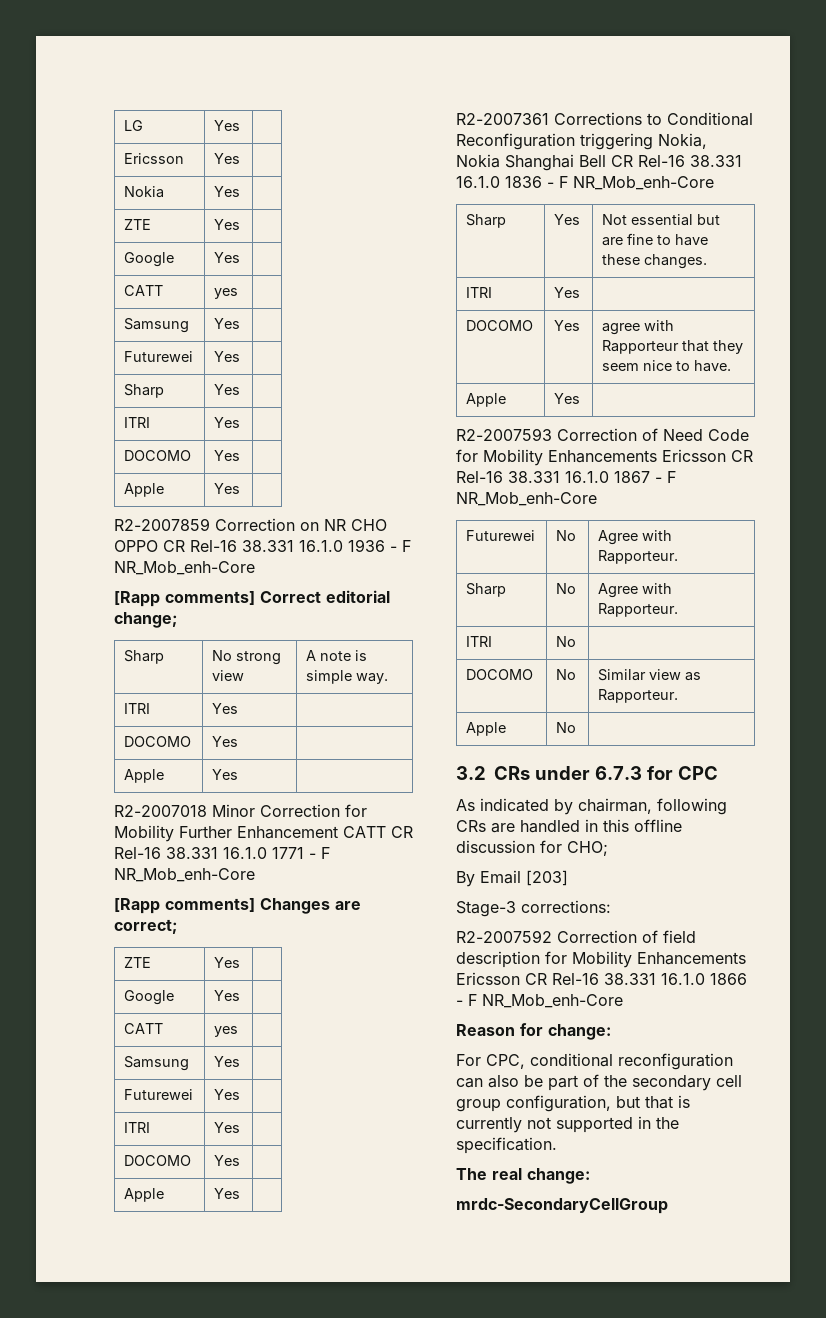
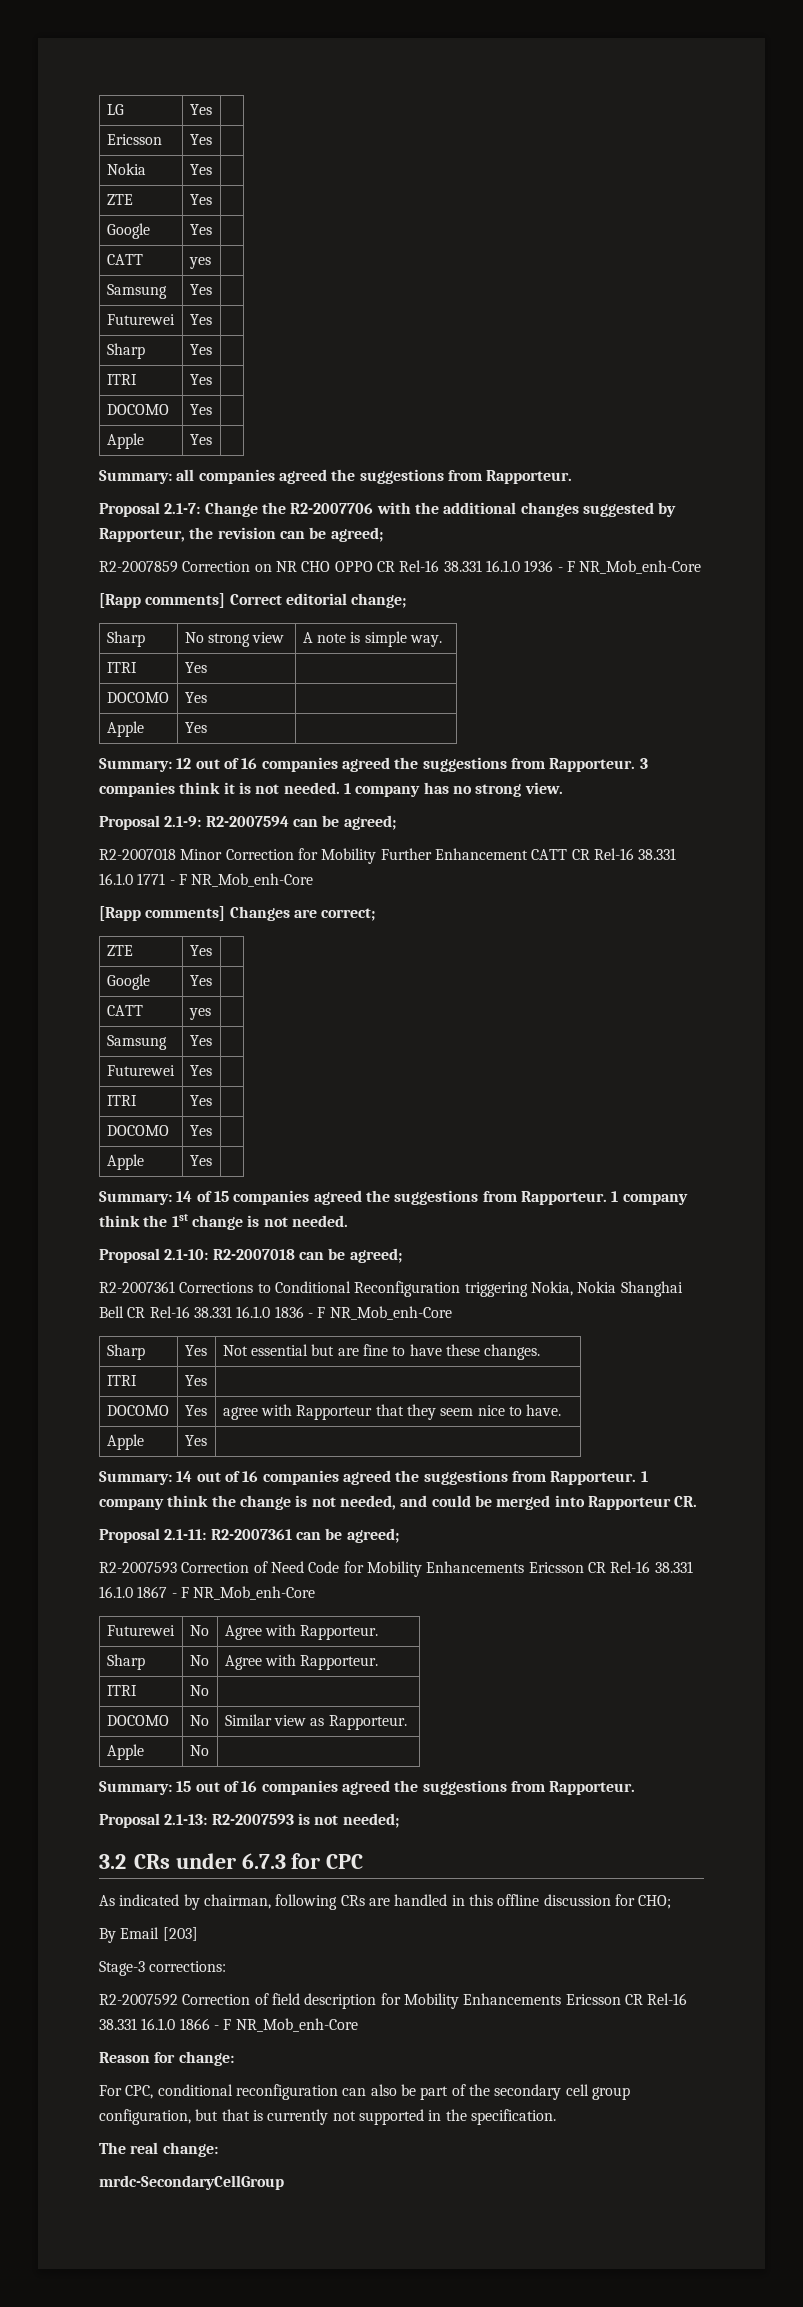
(241, 488) none -> [99,469,573,484] [99,502,677,517] [99,527,383,542] // Summary: all companies agreed the suggestions from Rapporteur. // Proposal 2.1-7: Change the R2-2007706 with the additional changes suggested by Rapporteur, the revision can be agreed;
(239, 774) none -> [99,757,648,772] [99,782,563,797] [99,815,396,830] // Summary: 12 out of 16 companies agreed the suggestions from Rapporteur. 3 companies think it is not needed. 1 company has no strong view. // Proposal 2.1-9: R2-2007594 can be agreed;
(241, 1193) none -> [99,1190,688,1205] [99,1214,348,1230] [99,1248,402,1263] // Summary: 14 of 15 companies agreed the suggestions from Rapporteur. 1 company think the 1st change is not needed. // Proposal 2.1-10: R2-2007018 can be agreed;
(581, 398) none -> [99,1470,648,1485] [99,1495,698,1510] [99,1528,399,1543] // Summary: 14 out of 16 companies agreed the suggestions from Rapporteur. 1 company think the change is not needed, and could be merged into Rapporteur CR. // Proposal 2.1-11: R2-2007361 can be agreed;
(577, 727) none -> [99,1780,636,1795] [99,1813,399,1828] // Summary: 15 out of 16 companies agreed the suggestions from Rapporteur. // Proposal 2.1-13: R2-2007593 is not needed;

